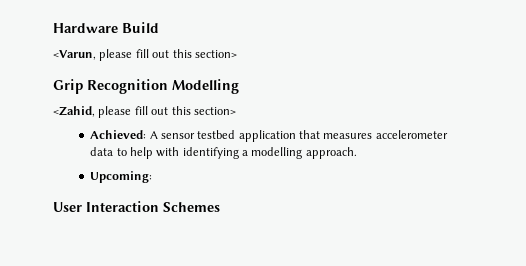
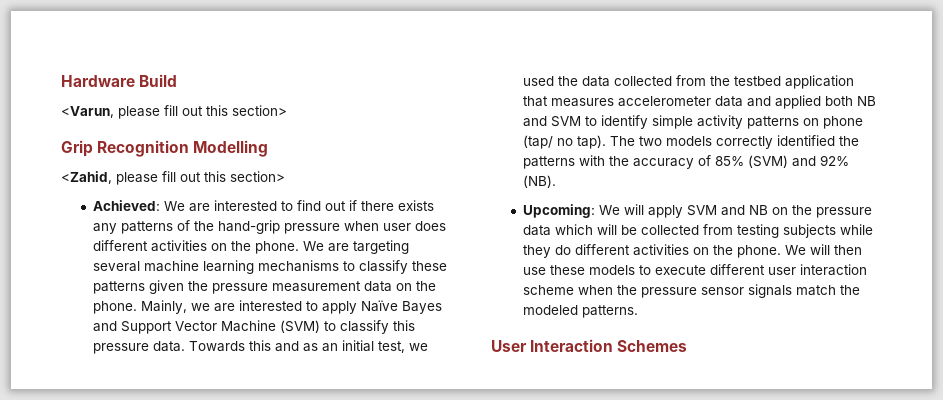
[149,131,195,139] A sensor -> [164,200,435,212] [93,220,447,234] [93,240,410,254] [93,260,448,274] [93,280,437,294] [93,300,443,314] [93,320,416,334] [93,340,429,354] [523,75,731,87] We are interested to find out if there exists any patterns of the hand-grip pressure when user does different activities on the phone. We are targeting several machine learning mechanisms to classify these patterns given the pressure measurement data on the phone. Mainly, we are interested to apply Naïve Bayes and Support Vector Machine (SVM) to classify this pressure data. Towards this and as an initial test, we used the data collected from the
[116,147,357,159] [90,171,153,183] to help with identifying a modelling approach. // Upcoming: -> [747,95,877,109] [523,115,864,129] [523,135,860,149] [523,155,850,169] [523,175,557,188] [523,204,873,218] [523,224,874,238] [523,244,863,258] [523,264,868,276] [523,284,861,298] [523,305,639,318] and applied both NB and SVM to identify simple activity patterns on phone (tap/ no tap). The two models correctly identified the patterns with the accuracy of 85% (SVM) and 92% (NB). // Upcoming: We will apply SVM and NB on the pressure data which will be collected from testing subjects while they do different activities on the phone. We will then use these models to execute different user interaction scheme when the pressure sensor signals match the modeled patterns.

